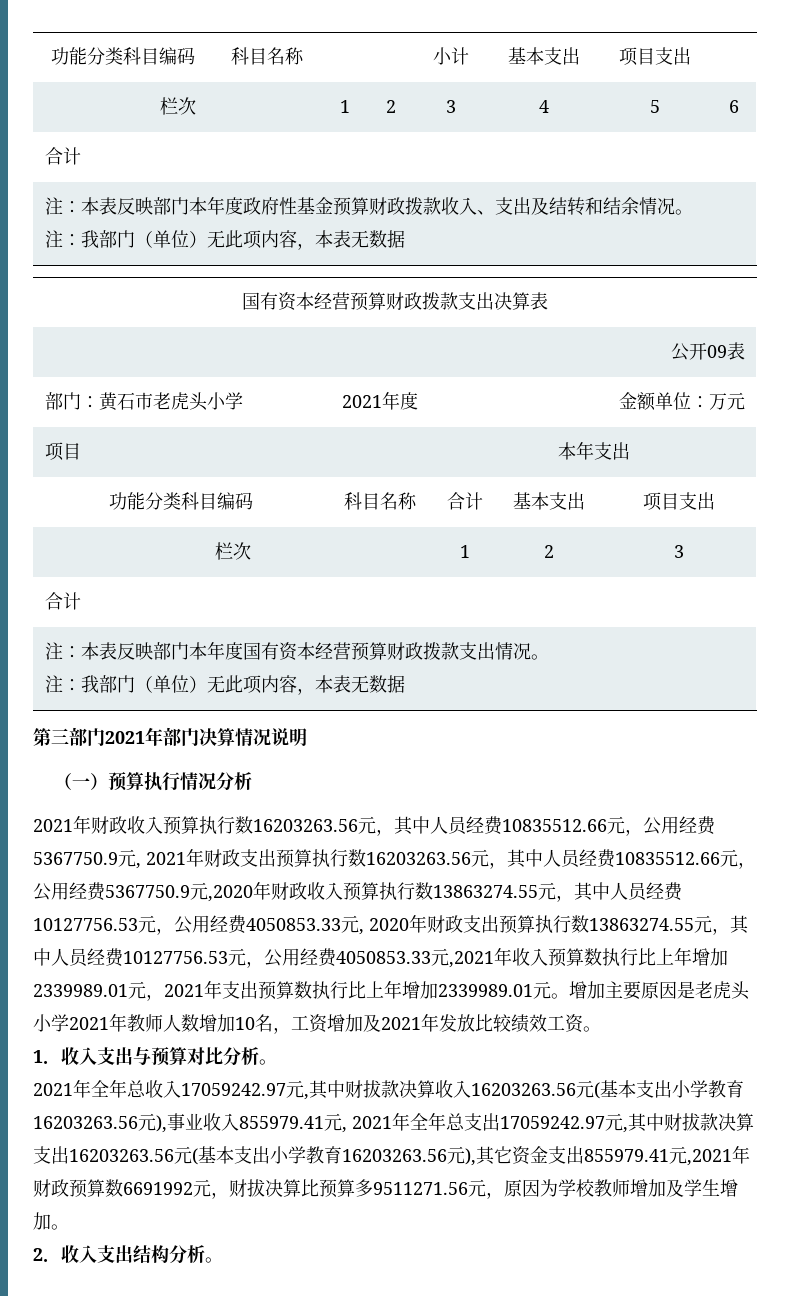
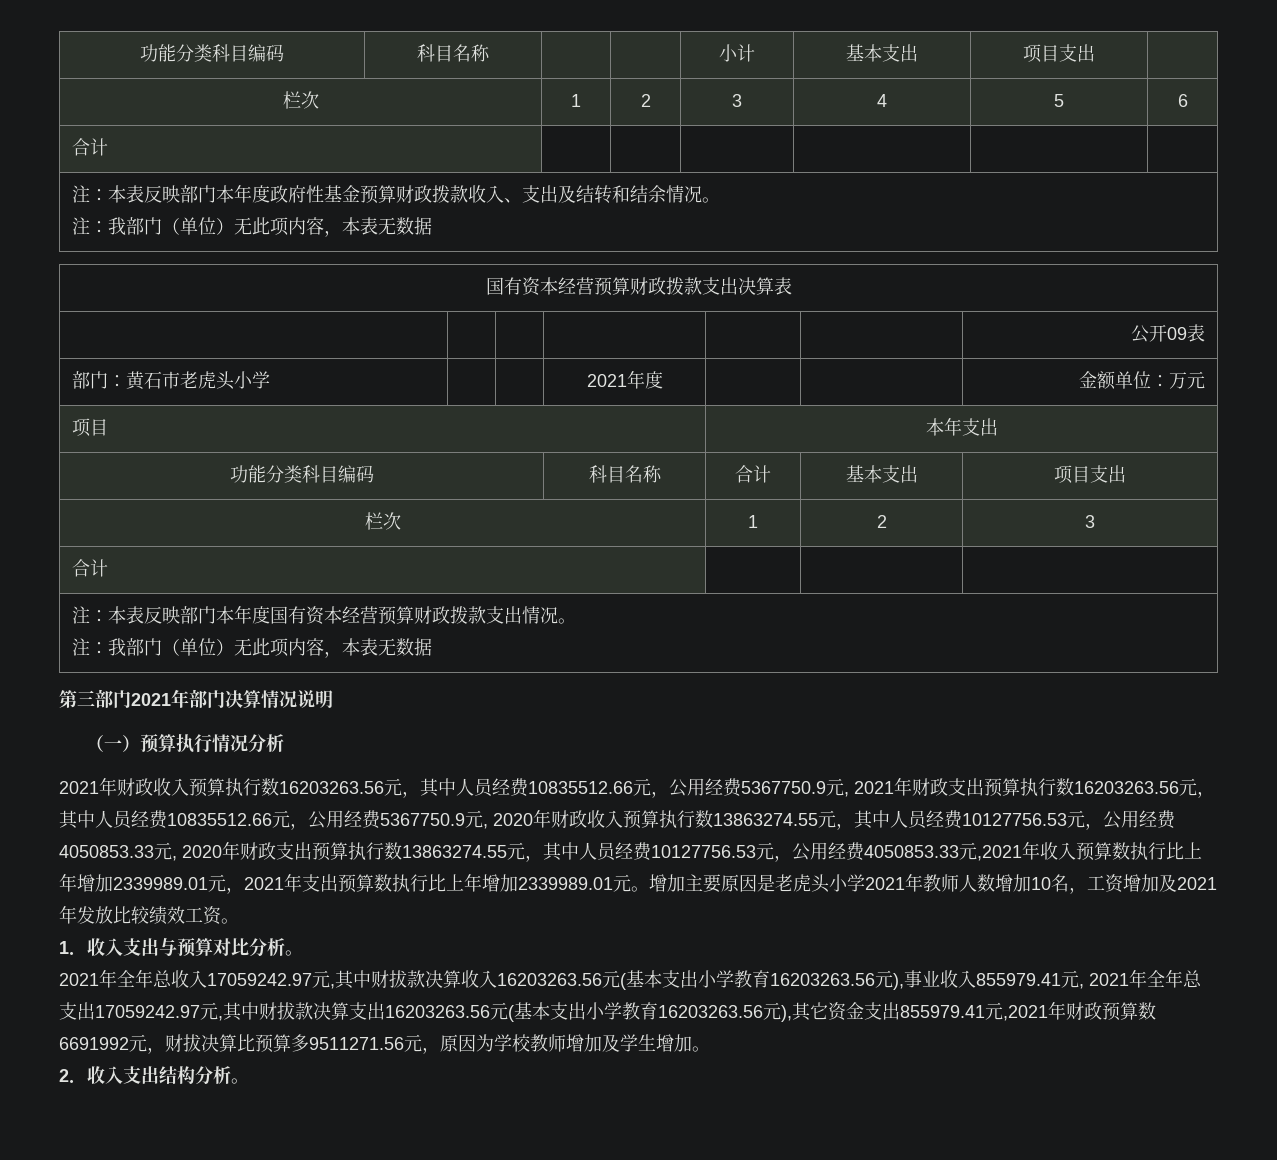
[208,885,253,902] ,2020 -> [483,813,533,829] , 2020

